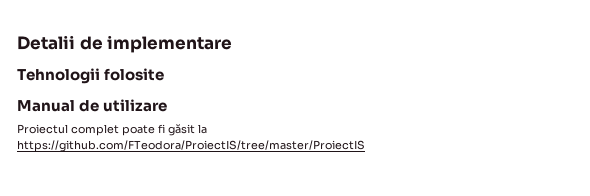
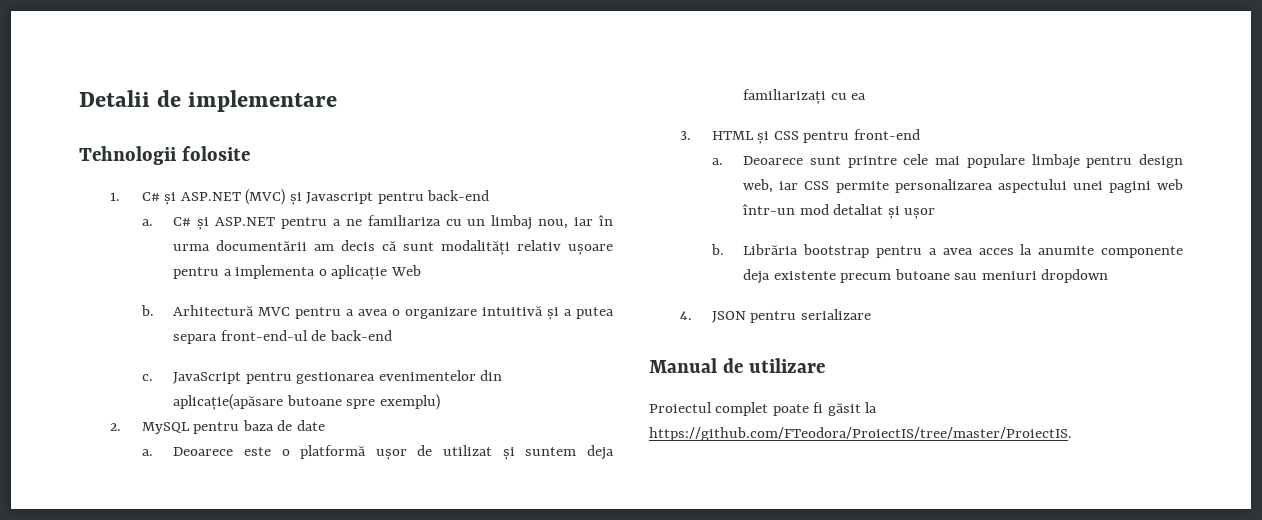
(165, 74) none -> [110,189,490,205] [141,215,613,230] [173,240,614,255] [173,265,421,280] [140,305,614,320] [173,330,392,344] [141,370,503,384] [173,394,440,410] [110,420,325,434] [141,445,614,460] [743,89,867,104] [680,129,920,144] [711,154,1183,169] [743,179,1183,193] [743,204,936,219] [710,244,1184,258] [743,269,1109,284] [680,309,871,323] // 1. C# și ASP.NET (MVC) și Javascript pentru back-end // a. C# și ASP.NET pentru a ne familiariza cu un limbaj nou, iar în urma documentării am decis că sunt modalități relativ ușoare pentru a implementa o aplicație Web // b. Arhitectură MVC pentru a avea o organizare intuitivă și a putea separa front-end-ul de back-end // c. JavaScript pentru gestionarea evenimentelor din aplicație(apăsare butoane spre exemplu) // 2. MySQL pentru baza de date // a. Deoarece este o platformă ușor de utilizat și suntem deja familiarizați cu ea // 3. HTML și CSS pentru front-end // a. Deoarece sunt printre cele mai populare limbaje pentru design web, iar CSS permite personalizarea aspectului unei pagini web într-un mod detaliat și ușor // b. Librăria bootstrap pentru a avea acces la anumite componente deja existente precum butoane sau meniuri dropdown // 4. JSON pentru serializare
[17,140,365,152] https://github.com/FTeodora/ProiectIS/tree/master/ProiectIS -> [649,427,1072,441] https://github.com/FTeodora/ProiectIS/tree/master/ProiectIS.

